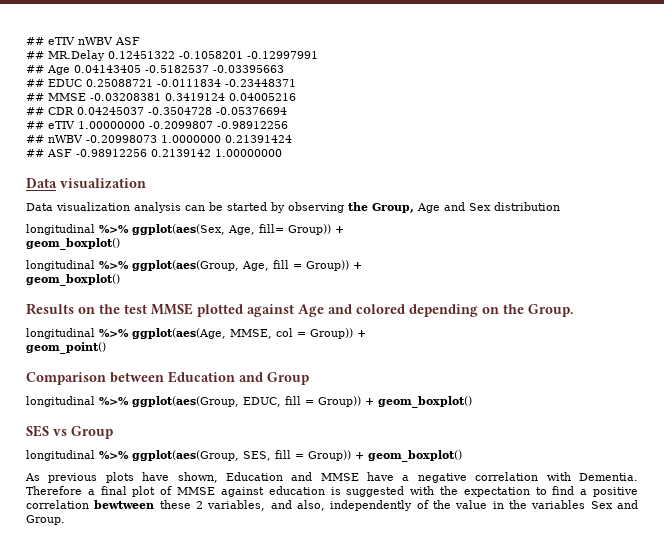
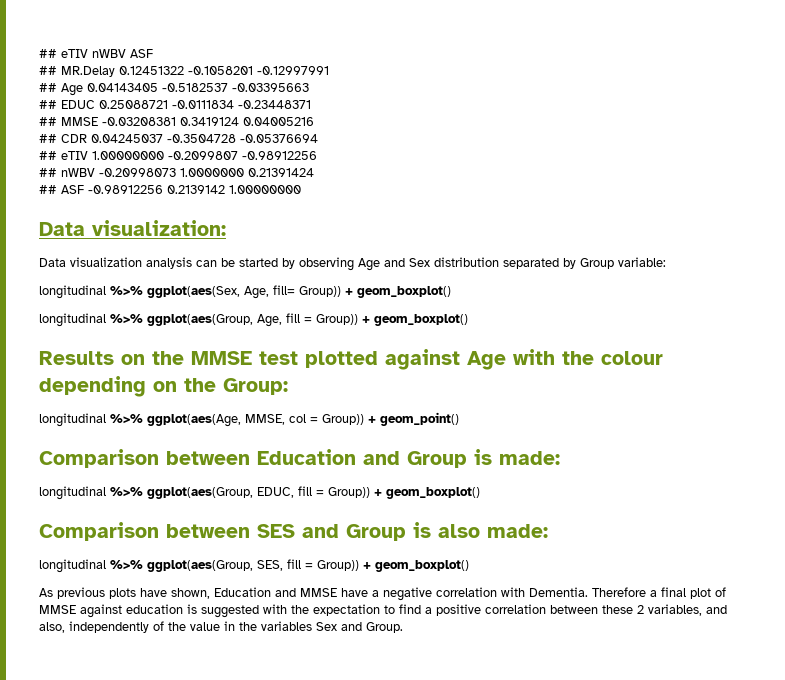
[60,178,146,189] visualization -> [92,220,226,236] visualization:
[348,202,414,213] the Group, -> (354, 264) none
(560, 206) none -> [503,257,666,269] separated by Group variable:
(344, 229) // -> (353, 291) none
(362, 265) // -> (370, 319) none
[124,303,193,315] test MMSE -> [191,351,298,365] MMSE test
[328,304,405,314] and colored -> [513,349,663,365] with the colour
[528,304,574,317] Group. -> [223,378,288,395] Group:
(366, 333) // -> (376, 419) none
(309, 378) none -> [474,449,560,465] is made:
[26,425,113,439] SES vs Group -> [39,522,548,541] Comparison between SES and Group is also made:
[94,500,155,509] bewtween -> [550,605,598,614] between

